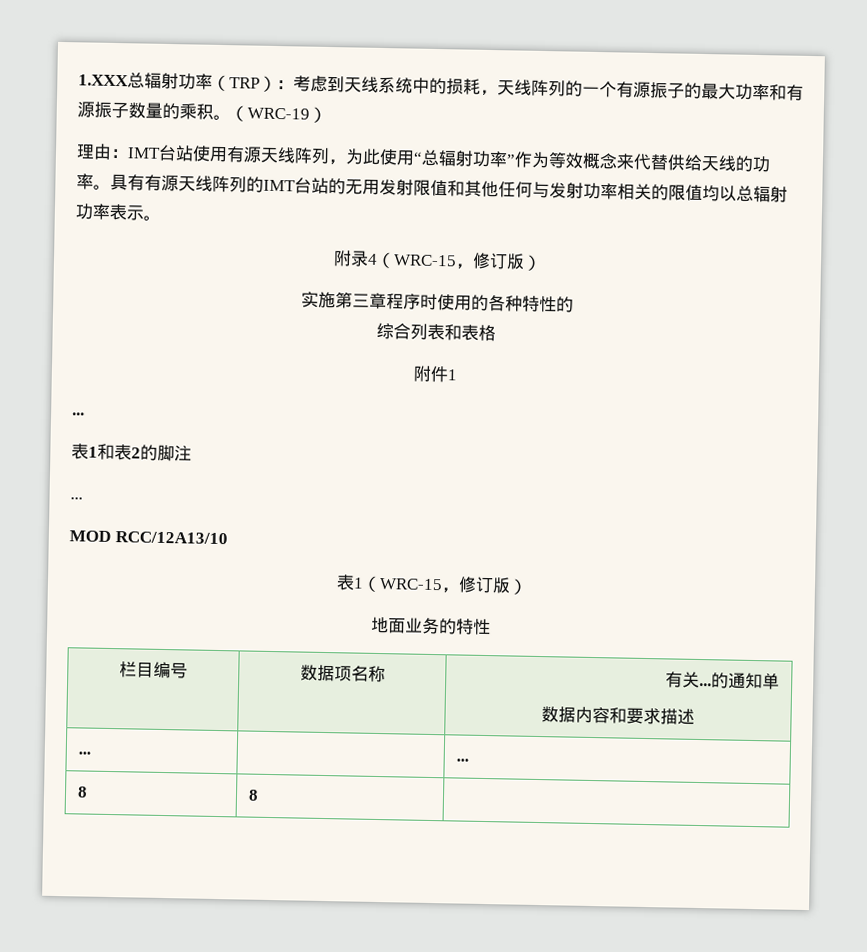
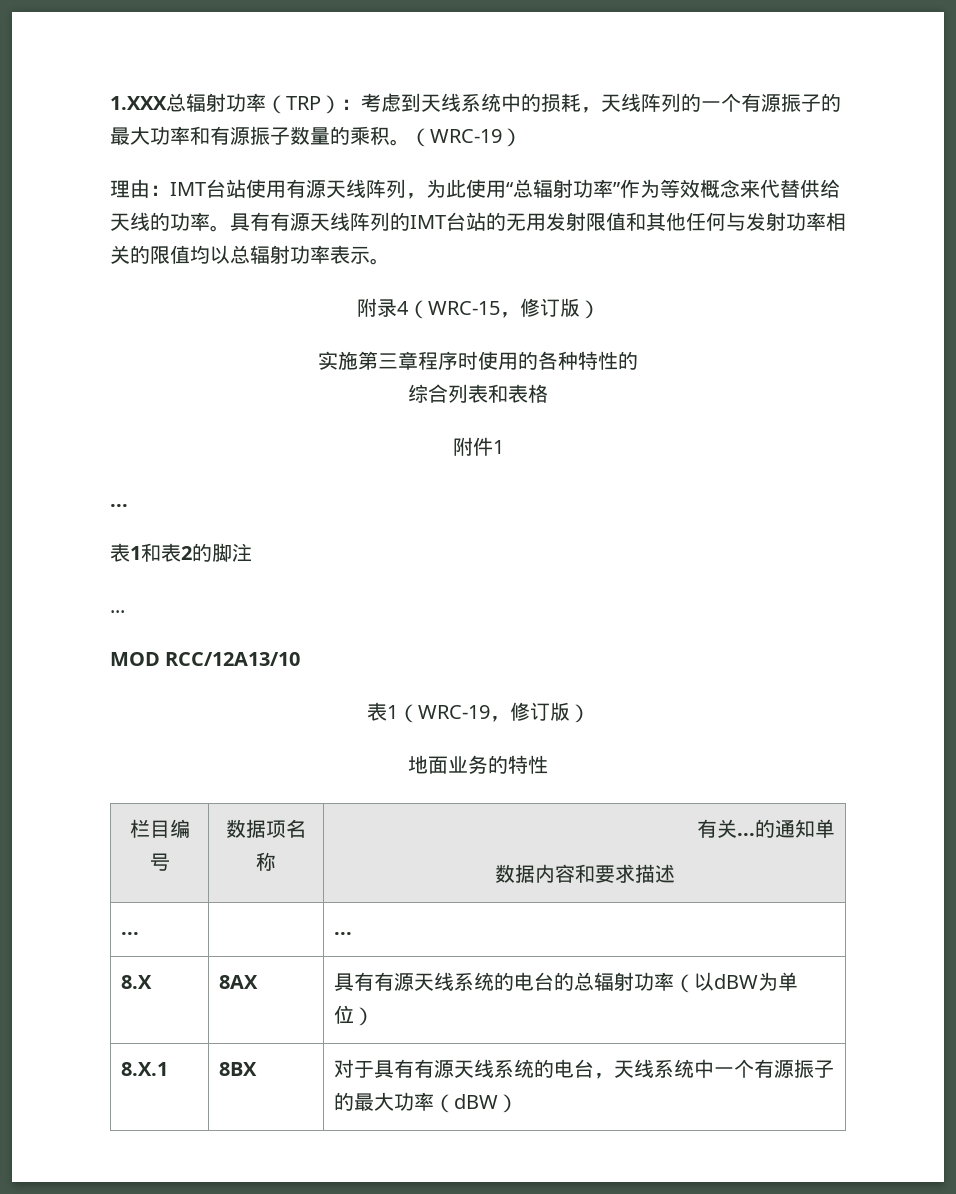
[378,578,443,591] WRC-15 -> [417,705,490,719] WRC-19
[77,786,89,798] [248,789,260,801] 8 | 8 | -> [120,975,152,989] [218,975,258,989] [333,972,798,993] [333,1005,374,1026] [120,1062,168,1076] [218,1062,257,1076] [333,1059,834,1079] [333,1092,518,1113] 8.X | 8AX | 具有有源天线系统的电台的总辐射功率（以dBW为单位） // 8.Х.1 | 8ВX | 对于具有有源天线系统的电台，天线系统中一个有源振子的最大功率（dBW）

